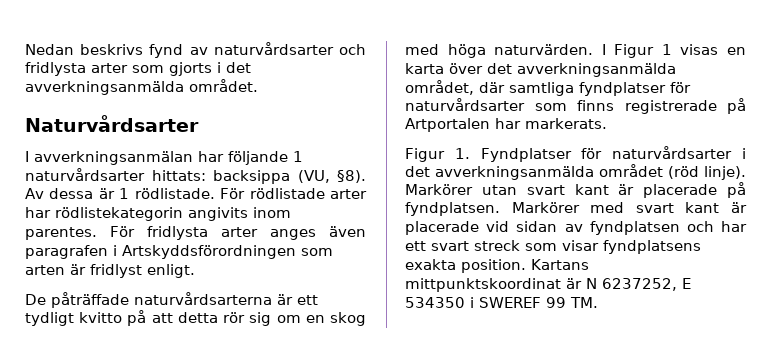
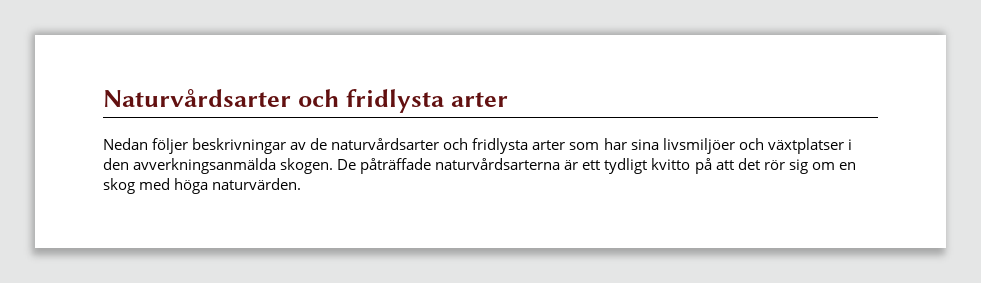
[25,44,208,58] Nedan beskrivs fynd av -> [103,89,508,113] [103,138,328,154] Naturvårdsarter och fridlysta arter // Nedan följer beskrivningar av de
[169,62,251,76] [25,79,258,95] [25,115,199,132] [25,151,303,165] [25,168,366,184] [25,188,367,199] [25,207,291,221] [25,226,366,240] [25,245,333,259] [25,264,195,278] gjorts i det avverkningsanmälda området. // Naturvårdsarter // I avverkningsanmälan har följande 1 naturvårdsarter hittats: backsippa (VU, §8). Av dessa är 1 rödlistade. För rödlistade arter har rödlistekategorin angivits inom parentes. För fridlysta arter anges även paragrafen i Artskyddsförordningen som arten är fridlyst enligt. // -> [603,138,852,154] [103,158,334,174] har sina livsmiljöer och växtplatser i den avverkningsanmälda skogen.
[177,312,218,323] detta -> [737,158,760,170] det
[601,44,746,58] [405,63,676,77] [405,80,691,96] [405,98,746,114] [405,118,607,132] [405,146,746,162] [405,164,746,180] [405,182,746,198] [405,202,747,216] [405,221,747,235] [405,240,701,254] [405,259,589,273] [405,278,691,292] [405,297,598,308] I Figur 1 visas en karta över det avverkningsanmälda området, där samtliga fyndplatser för naturvårdsarter som finns registrerade på Artportalen har markerats. // Figur 1. Fyndplatser för naturvårdsarter i det avverkningsanmälda området (röd linje). Markörer utan svart kant är placerade på fyndplatsen. Markörer med svart kant är placerade vid sidan av fyndplatsen och har ett svart streck som visar fyndplatsens exakta position. Kartans mittpunktskoordinat är N 6237252, E 534350 i SWEREF 99 TM. -> (302, 184) none

